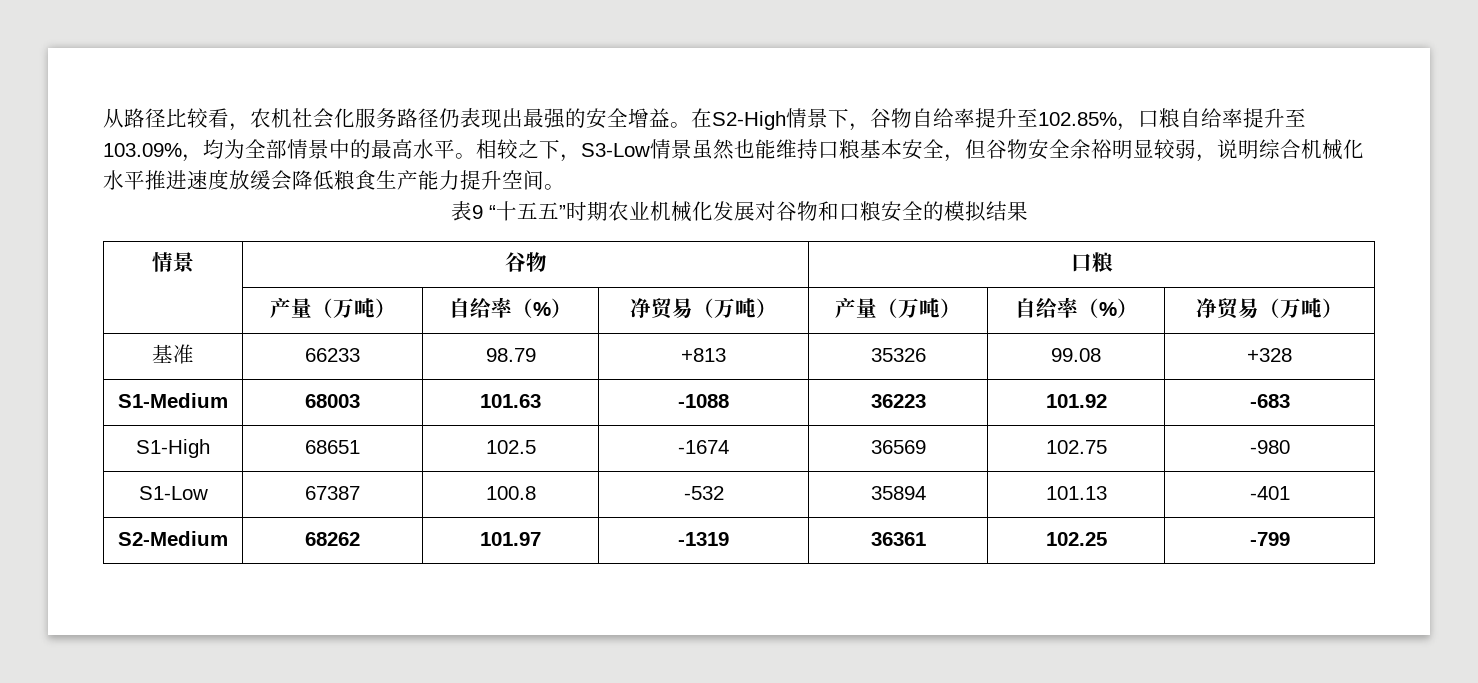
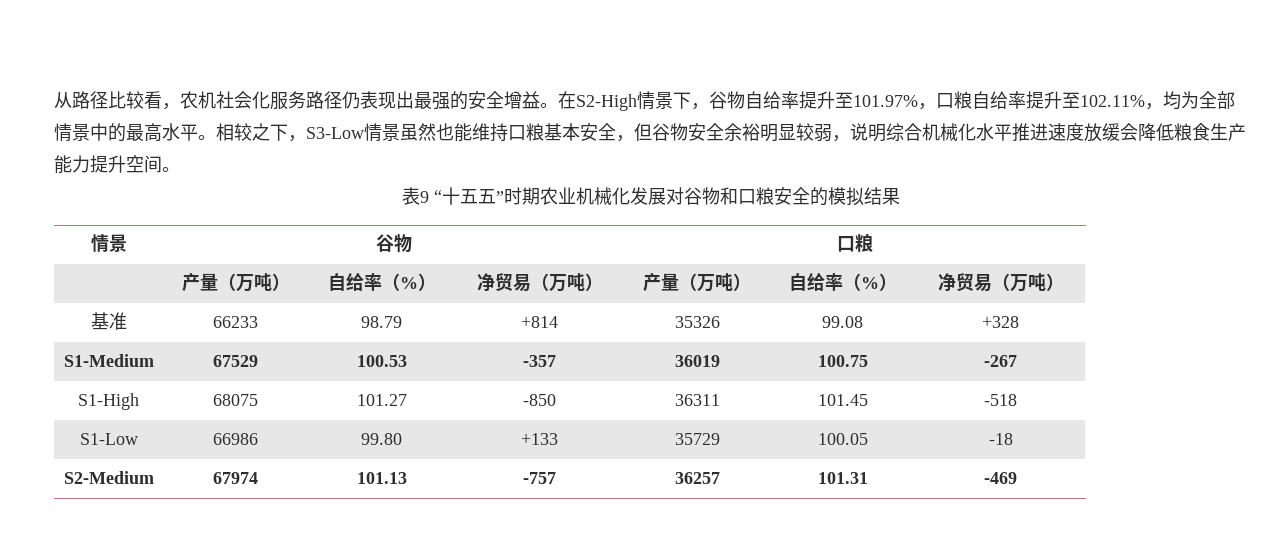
[1038,112,1117,126] 102.85% -> [853,95,918,107] 101.97%
[103,143,182,157] 103.09% -> [1080,95,1145,107] 102.11%
[680,348,726,362] +813 -> [521,316,558,328] +814
[305,394,360,408] [480,394,541,408] [677,394,729,408] [870,394,926,408] [1045,394,1107,408] [1249,394,1290,408] [136,439,210,458] [305,440,360,454] [485,440,536,454] [677,440,729,454] [870,440,926,454] [1045,440,1107,454] [1249,440,1290,454] [138,486,208,500] [305,486,360,500] [485,486,536,500] [683,486,724,500] [870,486,926,500] [1045,486,1107,500] [1249,486,1290,500] [118,531,228,546] [305,532,360,546] [480,532,541,546] [677,532,729,546] [870,532,926,546] [1045,532,1107,546] [1249,532,1290,546] 68003 | 101.63 | -1088 | 36223 | 101.92 | -683 // S1-High | 68651 | 102.5 | -1674 | 36569 | 102.75 | -980 // S1-Low | 67387 | 100.8 | -532 | 35894 | 101.13 | -401 // S2-Medium | 68262 | 101.97 | -1319 | 36361 | 102.25 | -799 -> [213,355,258,367] [356,355,407,367] [523,355,556,367] [674,355,720,367] [817,355,868,367] [984,355,1017,367] [78,393,139,410] [213,394,258,406] [356,394,407,406] [523,394,556,406] [674,394,720,406] [817,394,868,406] [984,394,1017,406] [79,433,138,445] [213,433,258,445] [361,433,402,445] [521,433,558,445] [674,433,720,445] [817,433,868,445] [988,433,1013,445] [63,471,154,484] [213,472,258,484] [356,472,407,484] [523,472,556,484] [674,472,720,484] [817,472,868,484] [984,472,1017,484] 67529 | 100.53 | -357 | 36019 | 100.75 | -267 // S1-High | 68075 | 101.27 | -850 | 36311 | 101.45 | -518 // S1-Low | 66986 | 99.80 | +133 | 35729 | 100.05 | -18 // S2-Medium | 67974 | 101.13 | -757 | 36257 | 101.31 | -469

